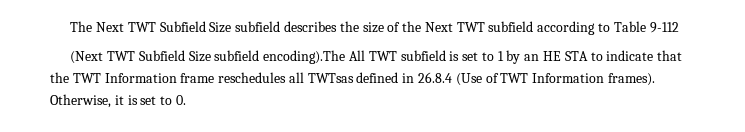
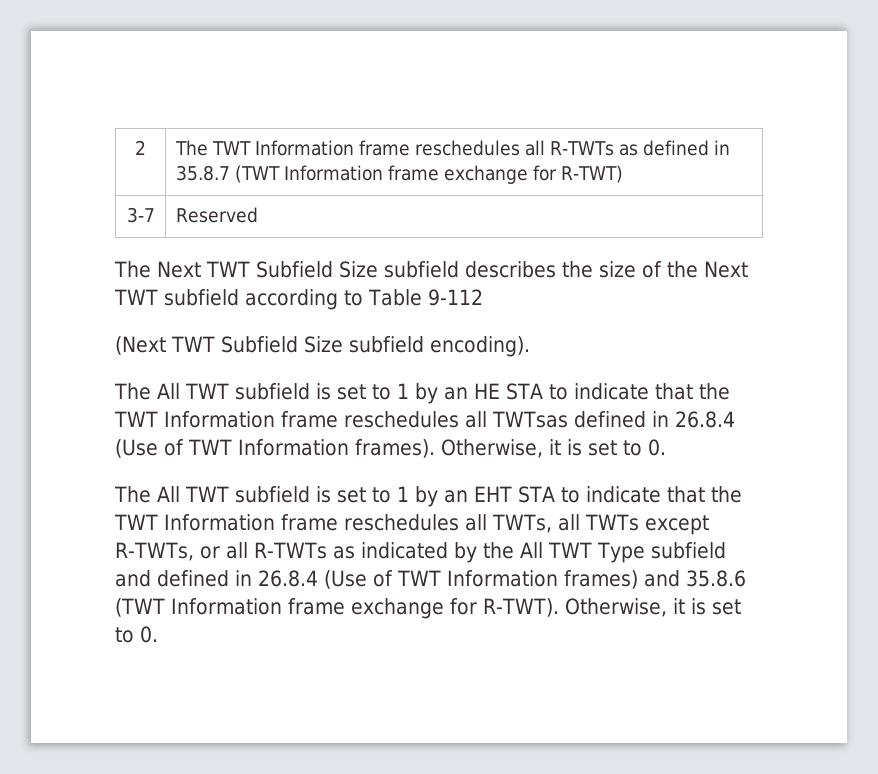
(70, 26) none -> [135,140,146,155] [174,140,730,156] [175,165,623,184] [126,207,155,223] [175,207,258,223] 2 | The TWT Information frame reschedules all R-TWTs as defined in 35.8.7 (TWT Information frame exchange for R-TWT) // 3-7 | Reserved //
[263,50,346,64] encoding).The -> [430,336,530,357] [114,383,151,400] encoding). // The
(186, 100) none -> [114,486,742,507] [114,514,709,535] [115,542,726,563] [115,570,746,589] [115,598,741,619] [115,626,158,643] // The All TWT subfield is set to 1 by an EHT STA to indicate that the TWT Information frame reschedules all TWTs, all TWTs except R-TWTs, or all R-TWTs as indicated by the All TWT Type subfield and defined in 26.8.4 (Use of TWT Information frames) and 35.8.6 (TWT Information frame exchange for R-TWT). Otherwise, it is set to 0.

